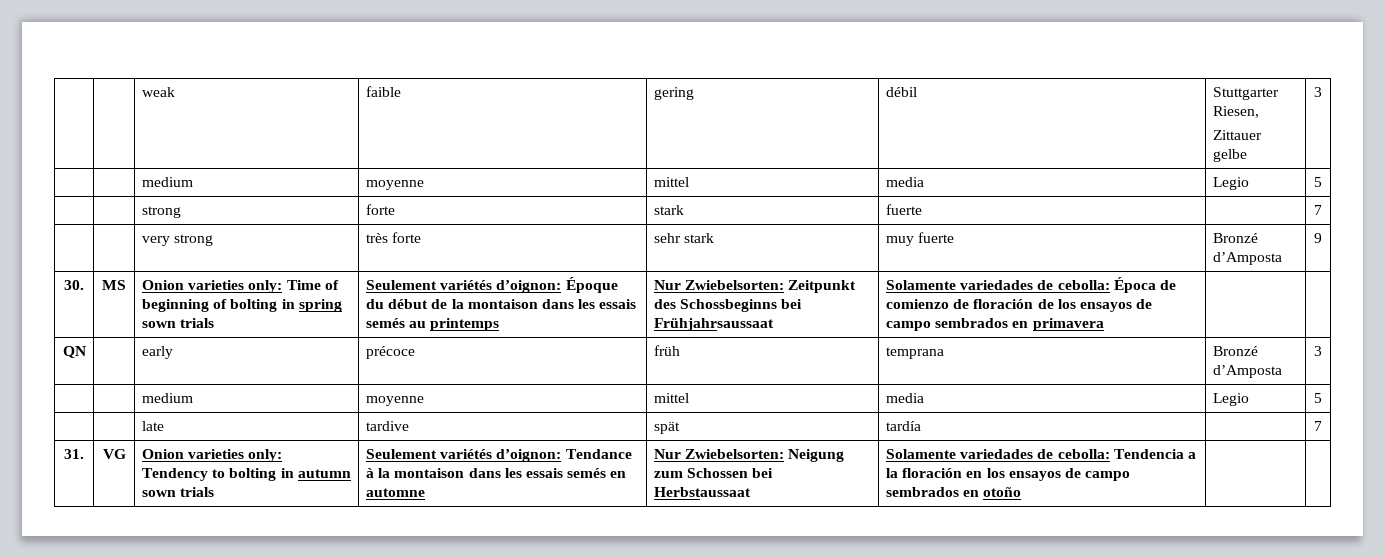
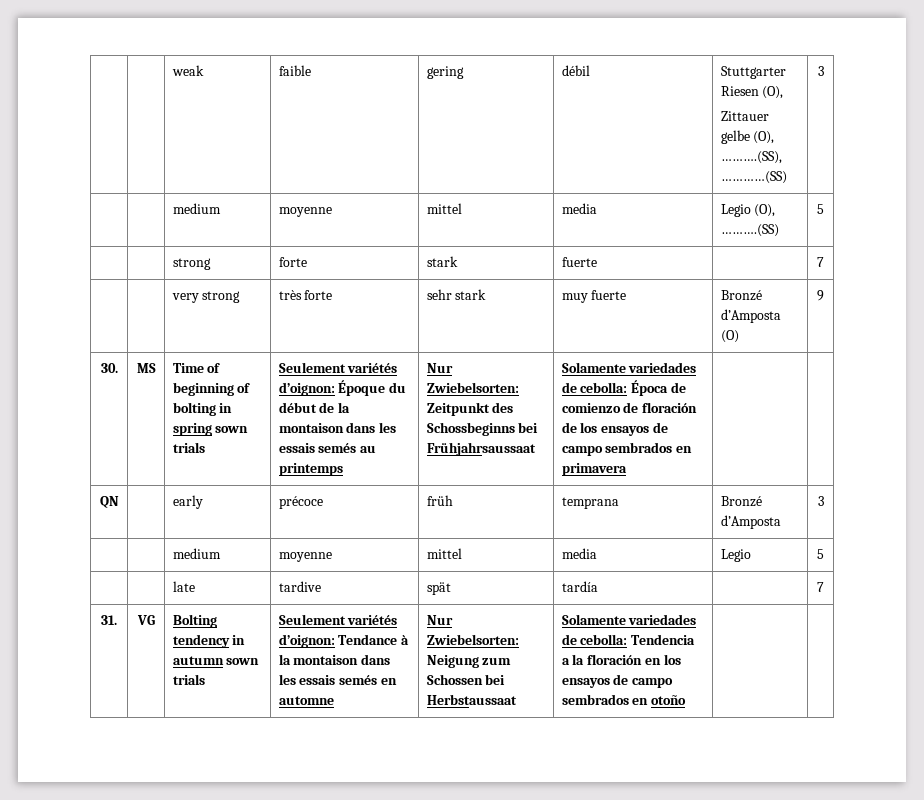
[1212,106,1259,118] Riesen, -> [720,86,784,99] Riesen (O),
[1314,87,1322,97] [141,177,193,187] [365,180,424,190] [653,177,689,187] [885,177,924,187] [1212,177,1249,190] | 3 // | | medium | moyenne | mittel | media | Legio -> [753,131,775,144] [720,151,782,164] [720,171,787,184] [817,66,824,76] [172,203,221,214] [278,207,332,217] [426,203,462,214] [561,203,597,214] [720,204,776,217] [720,224,779,237] (O), ……….(SS), …………(SS) | 3 // | | medium | moyenne | mittel | media | Legio (O), ……….(SS)
(1282, 258) none -> [720,330,739,343] (O)
[141,280,283,293] Onion varieties only: -> (156, 368) none
[141,449,283,462] [141,468,277,481] Onion varieties only: Tendency to bolting -> [172,614,217,628] [172,634,230,648] Bolting tendency

